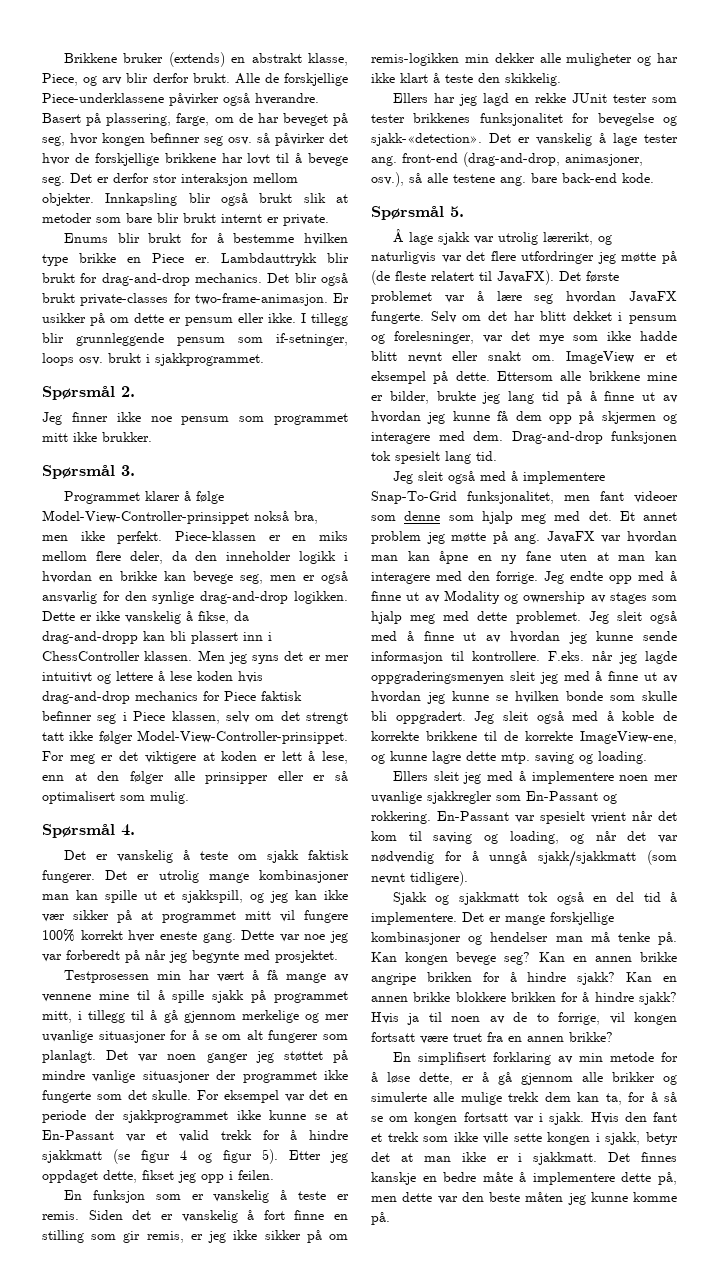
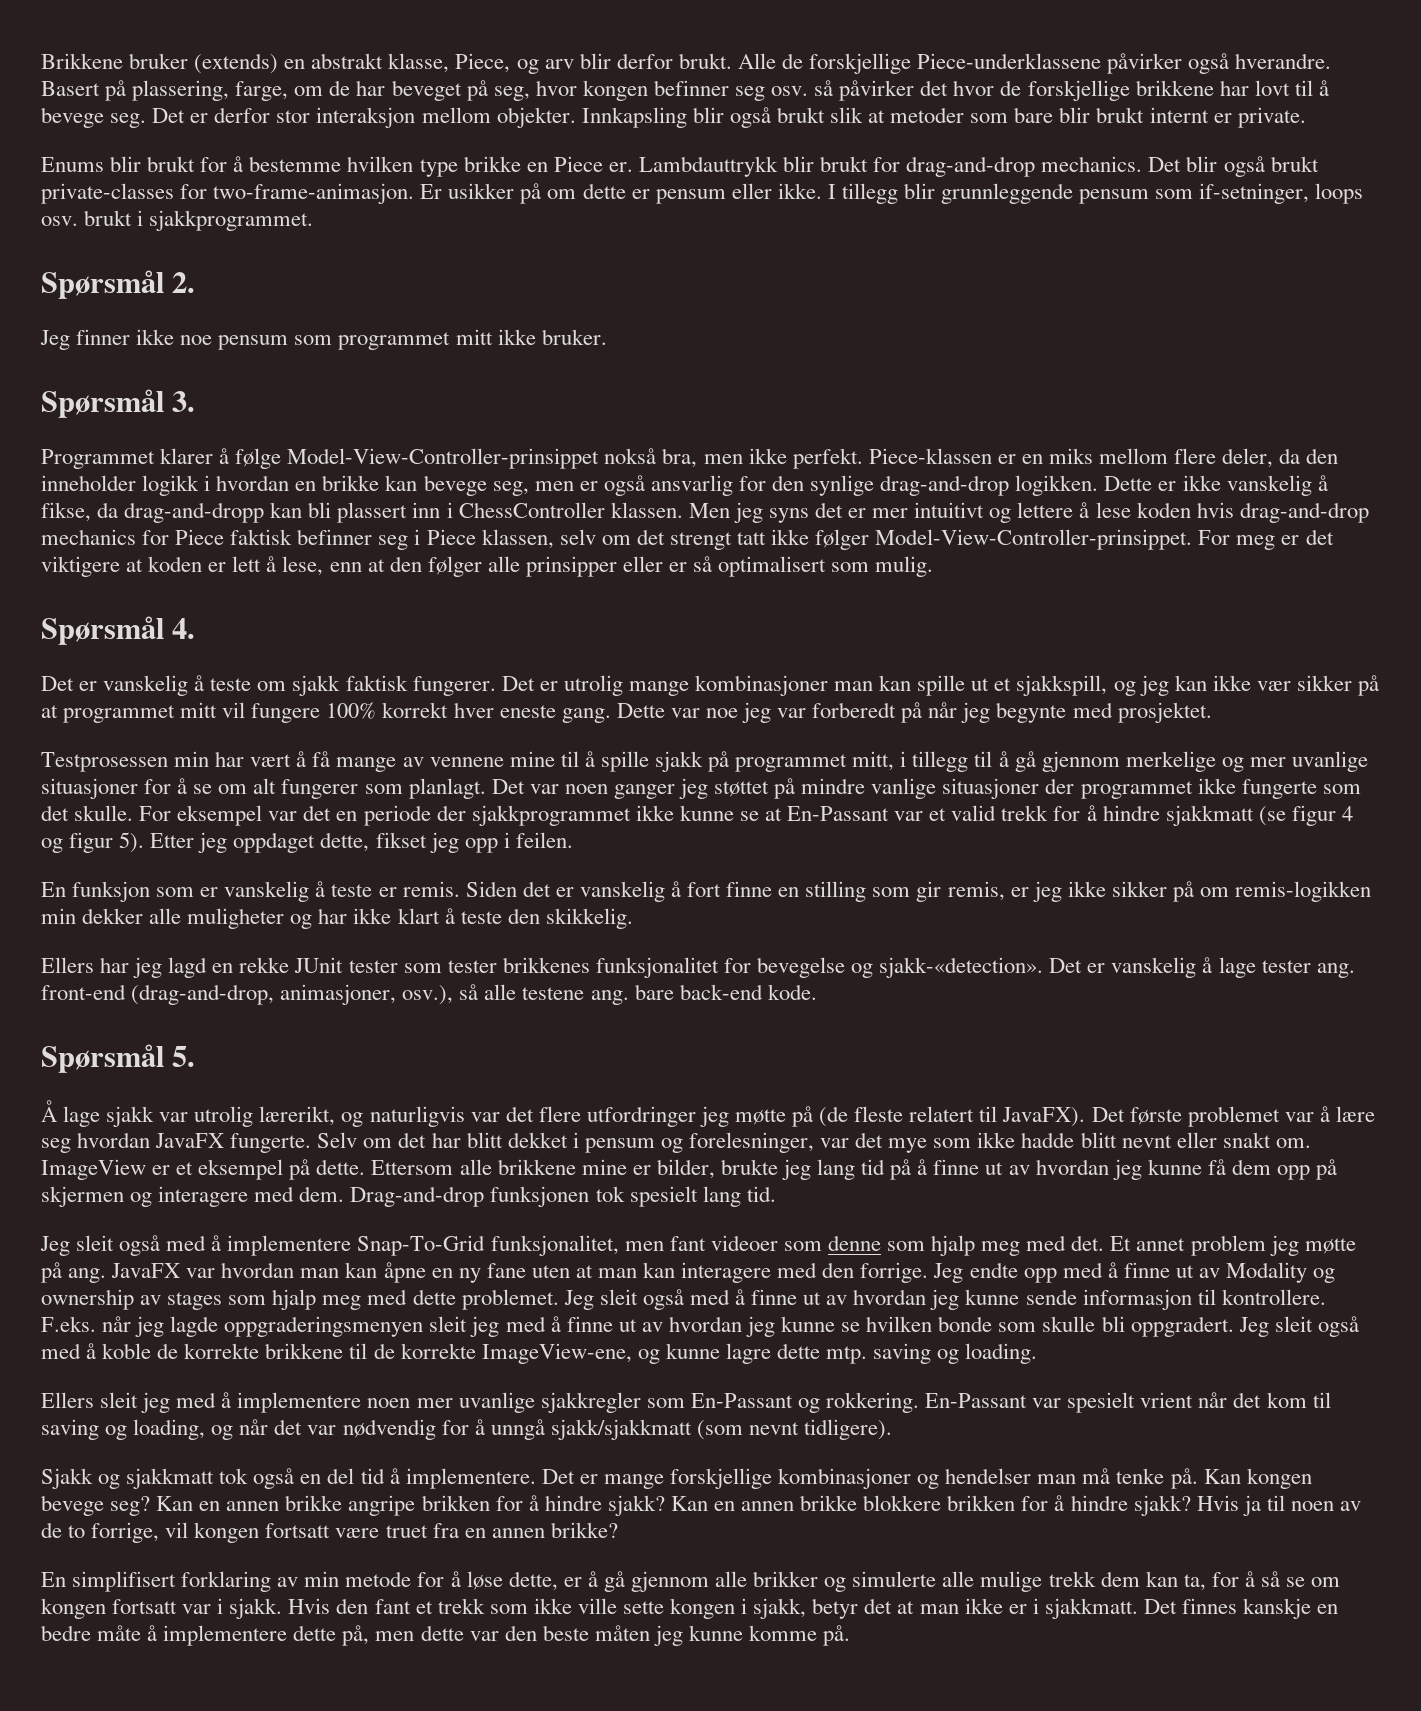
[102,432,152,442] brukker. -> [541,329,607,345] bruker.

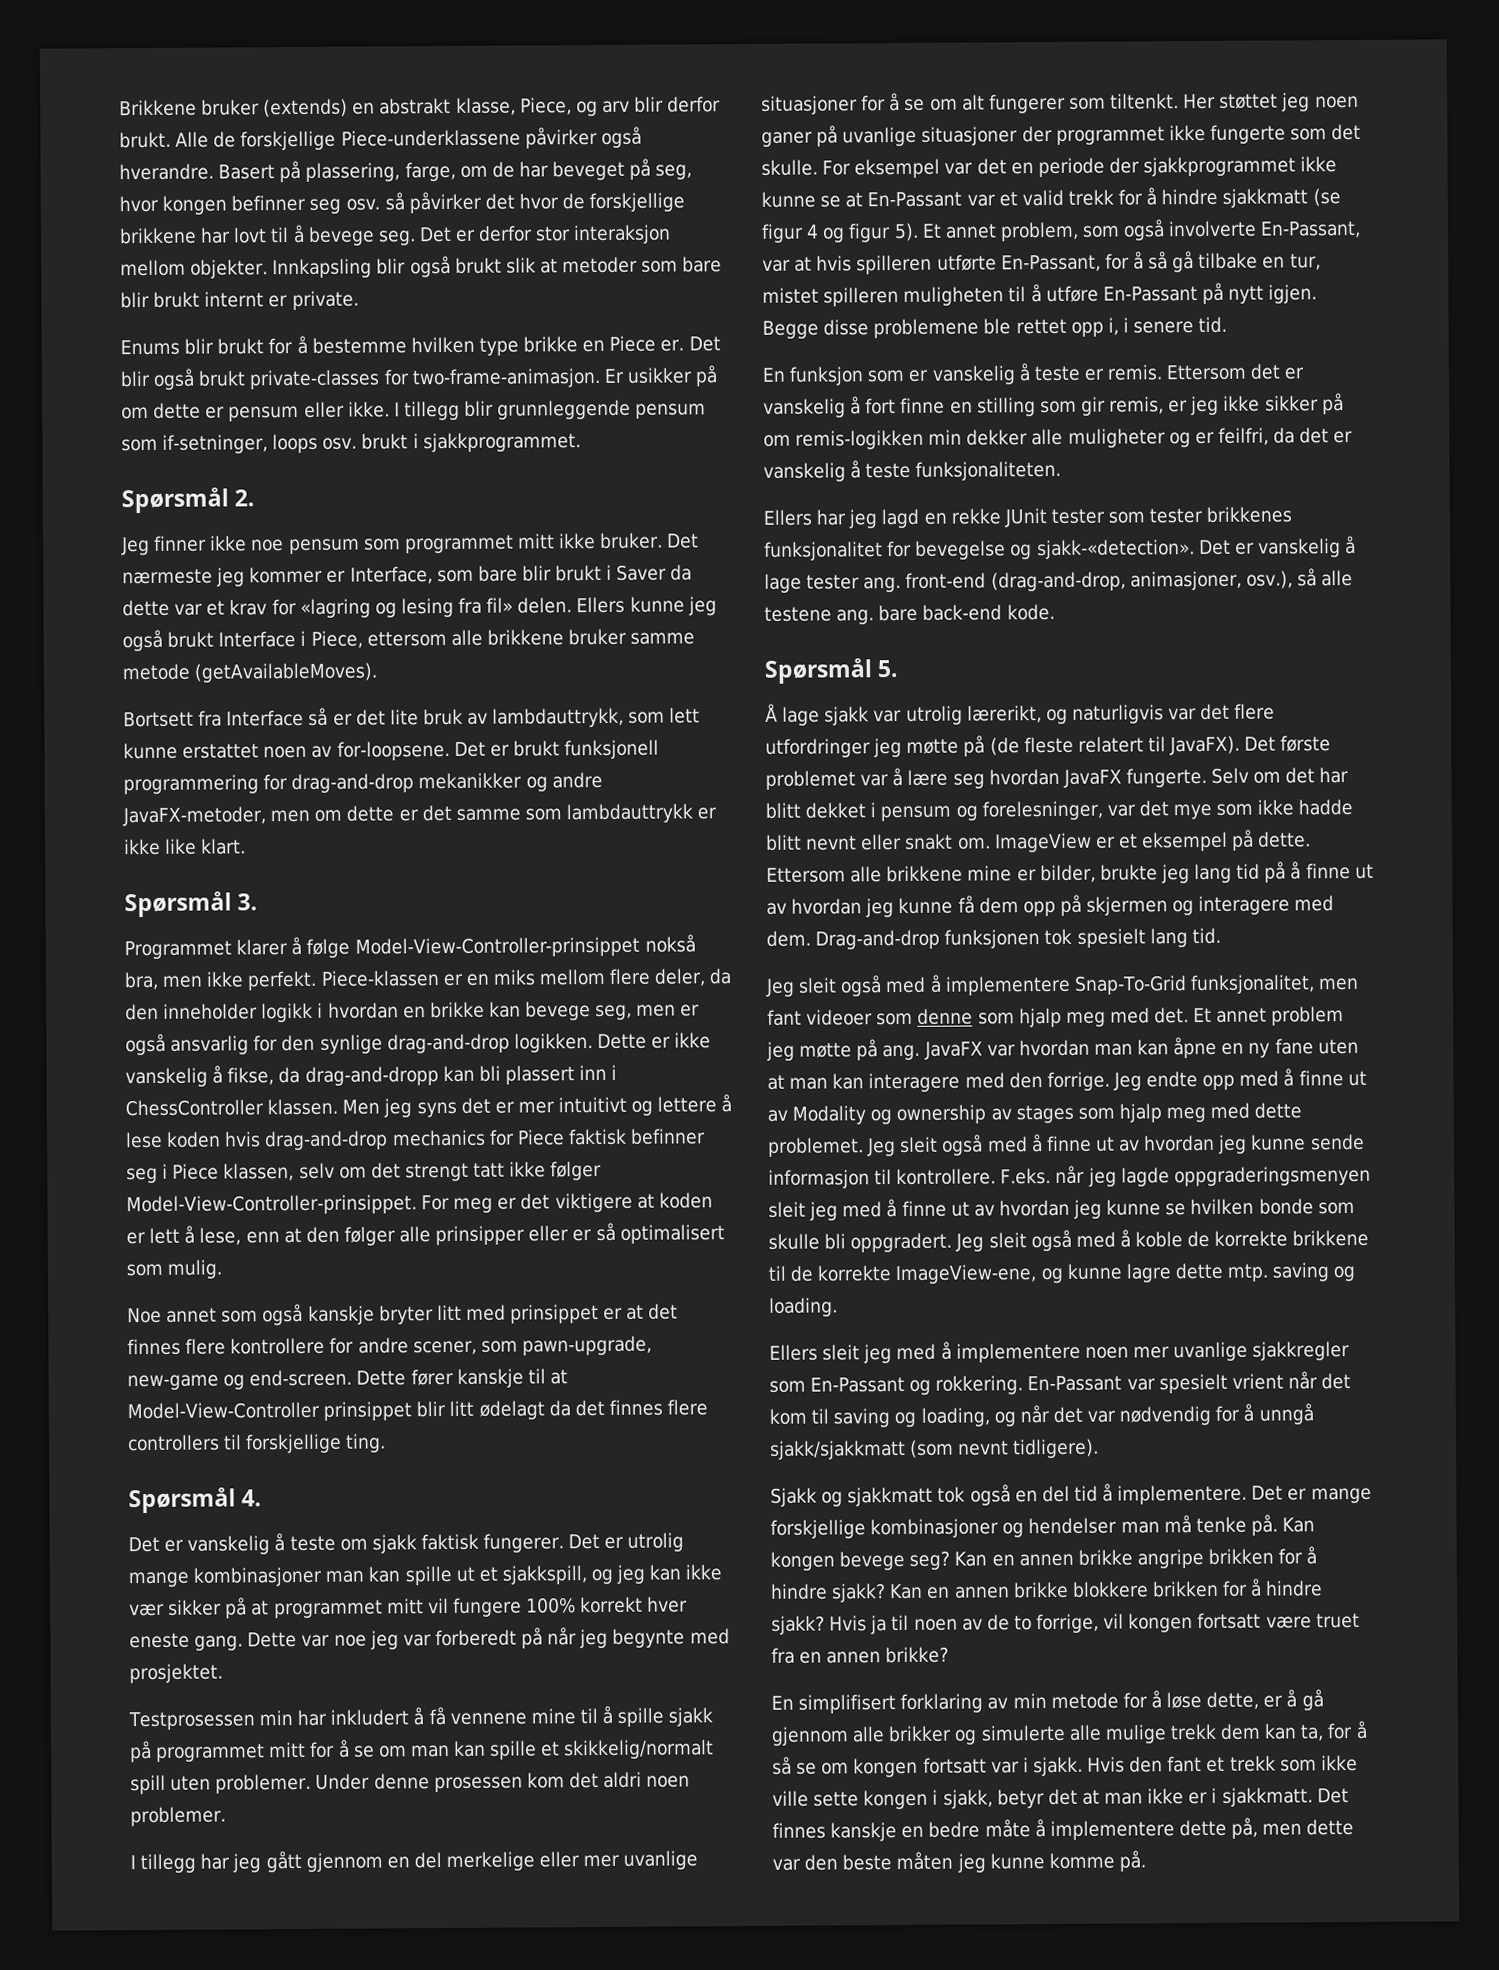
[638,156,1143,177] Lambdauttrykk blir brukt for drag-and-drop mechanics. -> (685, 345) none
(607, 337) none -> [667,533,700,549] [122,564,693,587] [122,596,717,618] [122,628,696,652] [122,662,378,683] [123,707,701,728] [123,739,660,761] [123,771,603,795] [122,803,718,827] [124,838,247,856] Det nærmeste jeg kommer er Interface, som bare blir brukt i Saver da dette var et krav for «lagring og lesing fra fil» delen. Ellers kunne jeg også brukt Interface i Piece, ettersom alle brikkene bruker samme metode (getAvailableMoves). // Bortsett fra Interface så er det lite bruk av lambdauttrykk, som lett kunne erstattet noen av for-loopsene. Det er brukt funksjonell programmering for drag-and-drop mekanikker og andre JavaFX-metoder, men om dette er det samme som lambdauttrykk er ikke like klart.
(934, 566) none -> [127,1303,679,1326] [127,1335,652,1356] [127,1368,568,1391] [127,1399,709,1421] [127,1433,387,1454] // Noe annet som også kanskje bryter litt med prinsippet er at det finnes flere kontrollere for andre scener, som pawn-upgrade, new-game og end-screen. Dette fører kanskje til at Model-View-Controller prinsippet blir litt ødelagt da det finnes flere controllers til forskjellige ting.
[250,754,292,767] vært -> [330,1709,410,1726] inkludert
[336,757,424,772] mange av -> (446, 1716) none
[852,751,1244,772] mitt, i tillegg til å gå gjennom merkelige og -> [269,1739,715,1760] [130,1771,691,1795] [130,1806,226,1827] [130,1850,581,1874] mitt for å se om man kan spille et skikkelig/normalt spill uten problemer. Under denne prosessen kom det aldri noen problemer. // I tillegg har jeg gått gjennom en del merkelige eller
[408,778,937,799] planlagt. Det var noen ganger jeg støttet på mindre vanlige -> [1110,92,1359,112] [761,125,918,147] tiltenkt. Her støttet jeg noen ganer på uvanlige
[150,832,573,853] Etter jeg oppdaget dette, fikset jeg opp i feilen. -> [921,219,1362,242] [762,251,1321,275] [762,282,1318,307] [762,316,1228,339] Et annet problem, som også involverte En-Passant, var at hvis spilleren utførte En-Passant, for å så gå tilbake en tur, mistet spilleren muligheten til å utføre En-Passant på nytt igjen. Begge disse problemene ble rettet opp i, i senere tid.
[465,881,517,897] Siden -> [1166,364,1247,381] Ettersom
[318,908,633,929] har ikke klart å teste den skikkelig. -> [1194,427,1354,446] [763,460,1062,482] er feilfri, da det er vanskelig å teste funksjonaliteten.

